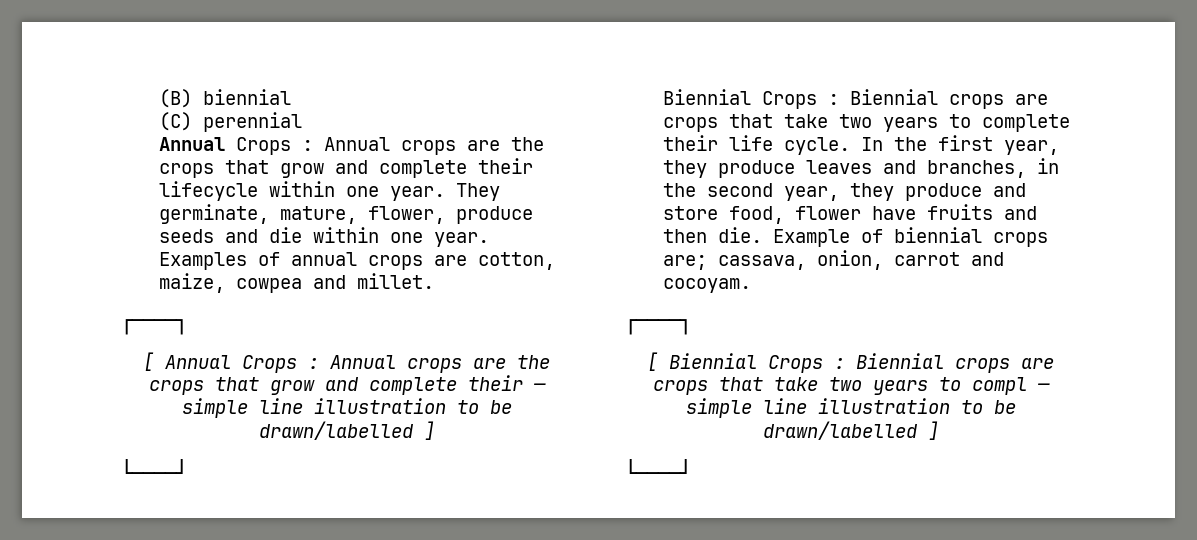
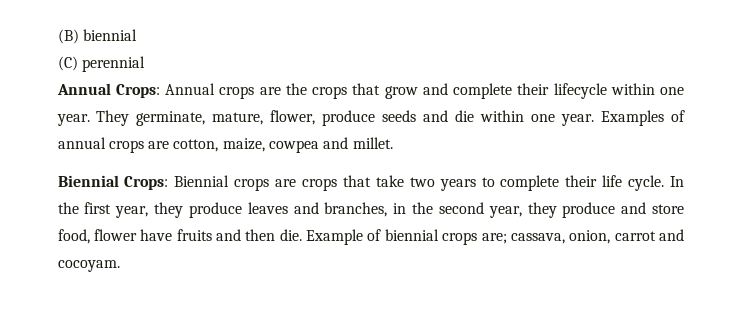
[235,137,313,155] Crops : -> [115,84,160,98] Crops:
[121,319,187,335] [143,352,550,373] [148,375,546,395] [181,398,512,418] [258,421,435,440] [121,459,187,480] [662,89,839,109] // ┌────┐ // [ Annual Crops : Annual crops are the crops that grow and complete their — simple line illustration to be drawn/labelled ] // └────┘ // Biennial Crops : -> [57,175,169,190] // Biennial Crops:
[625,319,691,335] [647,352,1054,373] [652,377,1050,395] [685,398,1016,418] [762,421,939,440] [625,459,691,480] // ┌────┐ // [ Biennial Crops : Biennial crops are crops that take two years to compl — simple line illustration to be drawn/labelled ] // └────┘ -> (120, 266) none

